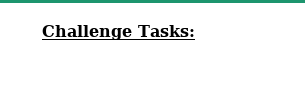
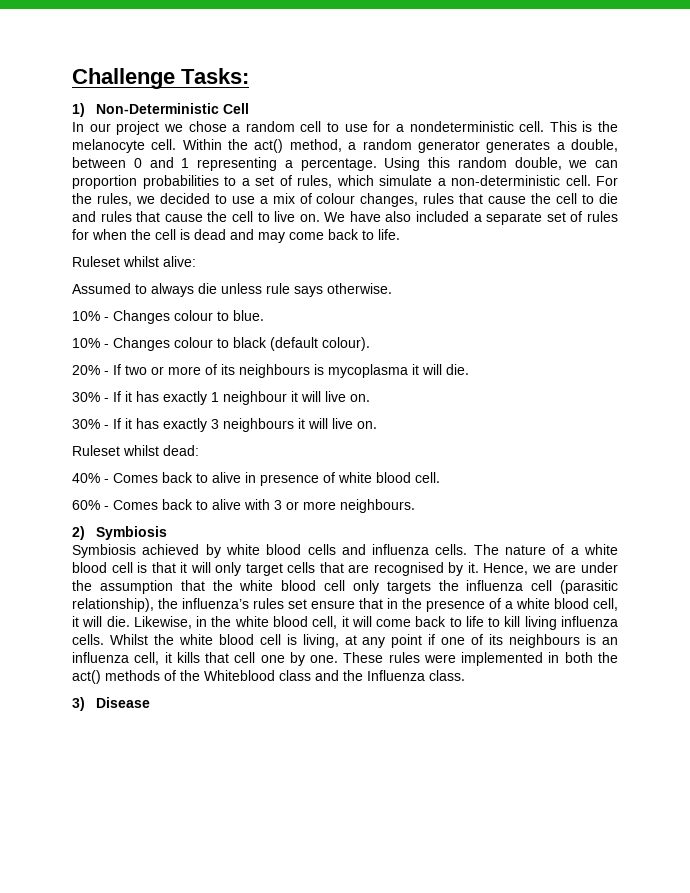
(195, 31) none -> [72,103,250,117] [72,121,618,135] [72,139,619,153] [72,157,618,171] [72,175,618,189] [72,193,618,207] [72,211,618,225] [72,229,400,243] [72,256,196,267] [72,283,392,297] [72,310,264,324] [72,337,370,351] [72,364,469,378] [72,391,370,405] [72,418,377,432] [72,445,199,456] [72,472,440,486] [72,499,415,513] [72,526,168,540] [72,544,619,558] [72,562,618,576] [72,580,618,594] [72,598,618,612] [72,616,618,630] [72,634,618,648] [72,652,618,666] [72,670,465,684] [72,697,151,711] // 1) Non-Deterministic Cell // In our project we chose a random cell to use for a nondeterministic cell. This is the melanocyte cell. Within the act() method, a random generator generates a double, between 0 and 1 representing a percentage. Using this random double, we can proportion probabilities to a set of rules, which simulate a non-deterministic cell. For the rules, we decided to use a mix of colour changes, rules that cause the cell to die and rules that cause the cell to live on. We have also included a separate set of rules for when the cell is dead and may come back to life. // Ruleset whilst alive: // Assumed to always die unless rule says otherwise. // 10% - Changes colour to blue. // 10% - Changes colour to black (default colour). // 20% - If two or more of its neighbours is mycoplasma it will die. // 30% - If it has exactly 1 neighbour it will live on. // 30% - If it has exactly 3 neighbours it will live on. // Ruleset whilst dead: // 40% - Comes back to alive in presence of white blood cell. // 60% - Comes back to alive with 3 or more neighbours. // 2) Symbiosis // Symbiosis achieved by white blood cells and influenza cells. The nature of a white blood cell is that it will only target cells that are recognised by it. Hence, we are under the assumption that the white blood cell only targets the influenza cell (parasitic relationship), the influenza’s rules set ensure that in the presence of a white blood cell, it will die. Likewise, in the white blood cell, it will come back to life to kill living influenza cells. Whilst the white blood cell is living, at any point if one of its neighbours is an influenza cell, it kills that cell one by one. These rules were implemented in both the act() methods of the Whiteblood class and the Influenza class. // 3) Disease

